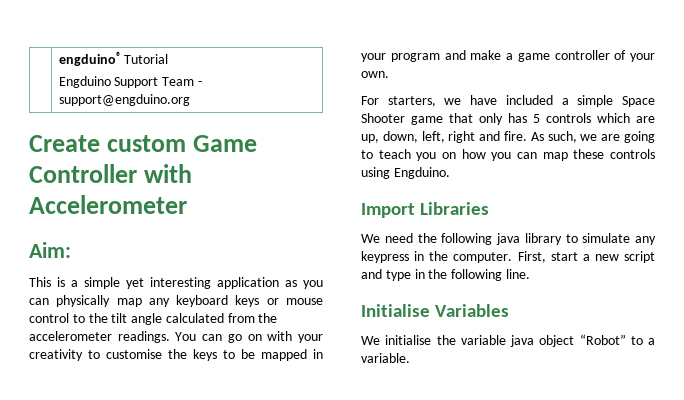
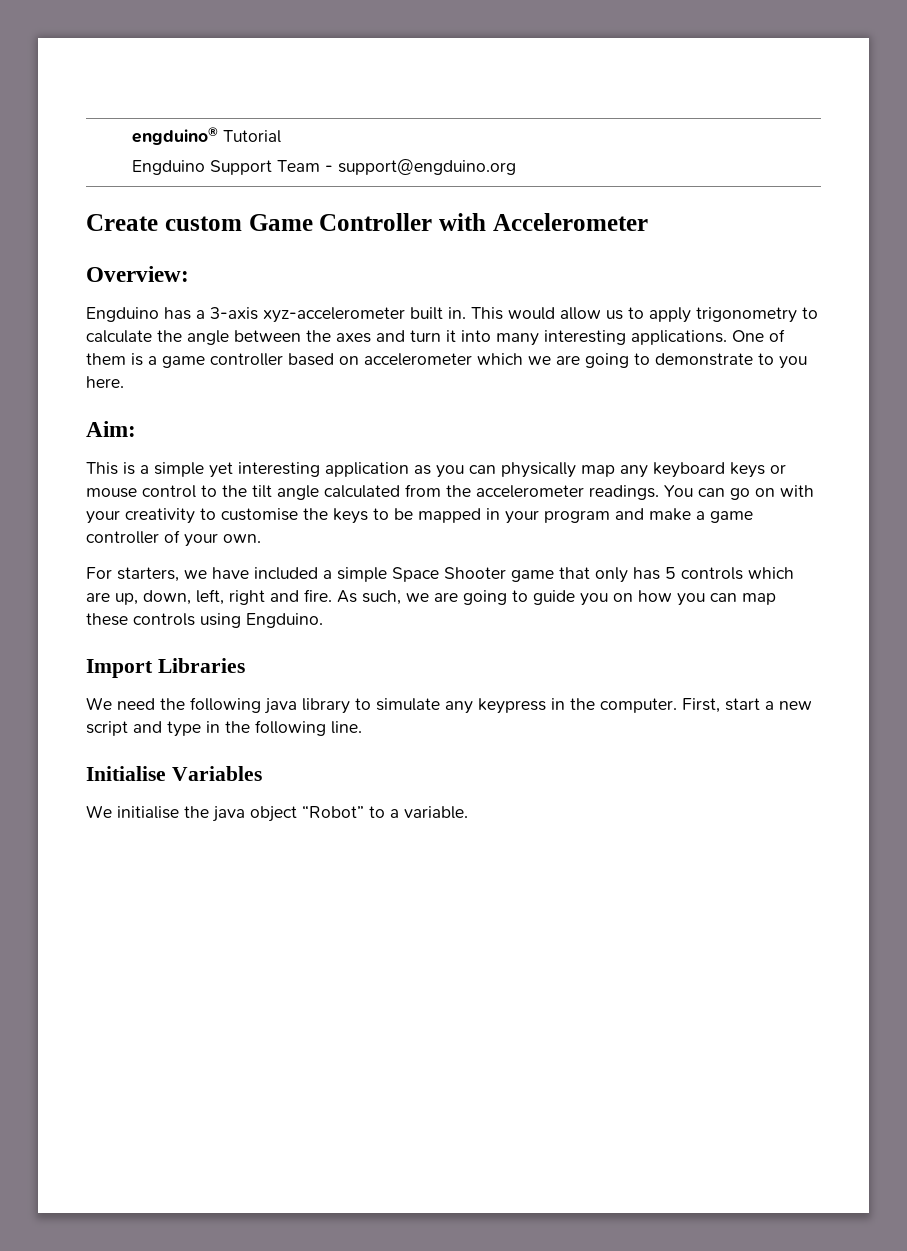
(187, 204) none -> [86,266,189,282] [86,307,818,323] [86,329,785,346] [86,353,807,369] [86,376,124,388] // Overview: // Engduino has a 3-axis xyz-accelerometer built in. This would allow us to apply trigonometry to calculate the angle between the axes and turn it into many interesting applications. One of them is a game controller based on accelerometer which we are going to demonstrate to you here.
[378,149,411,159] teach -> [533,590,575,605] guide
[460,335,506,345] variable -> (209, 812) none

